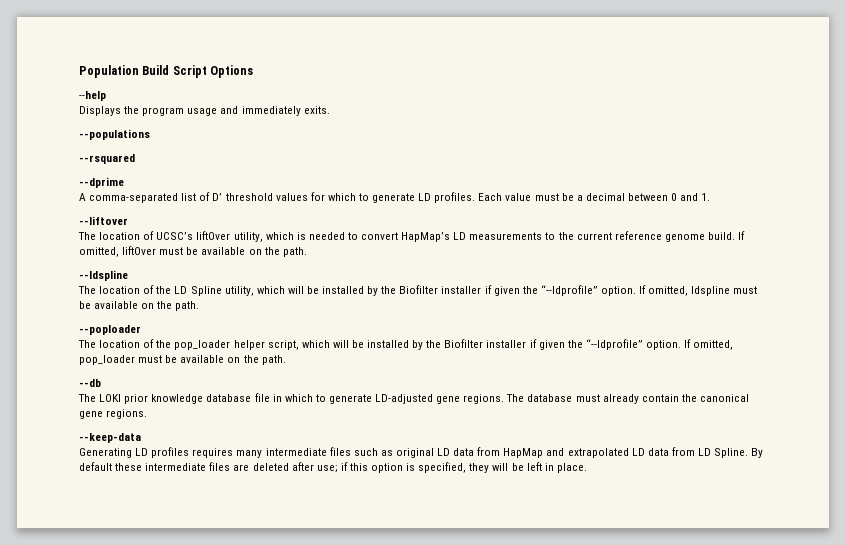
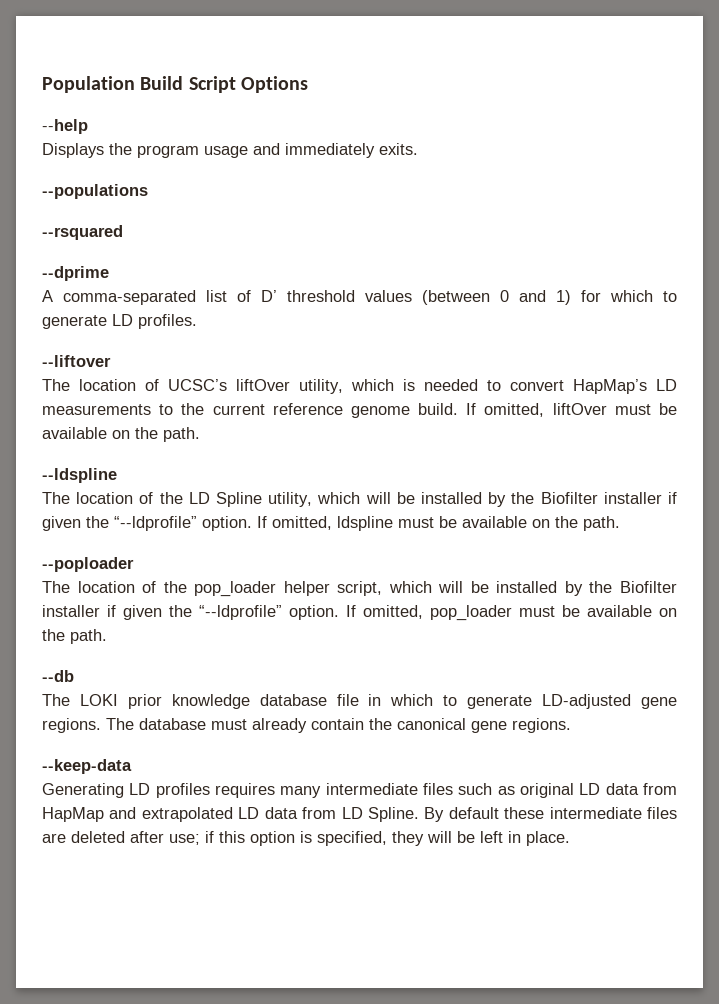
(308, 197) none -> [422,290,571,305] (between 0 and 1)
[478,193,711,201] Each value must be a decimal between 0 and 1. -> (197, 321) none

